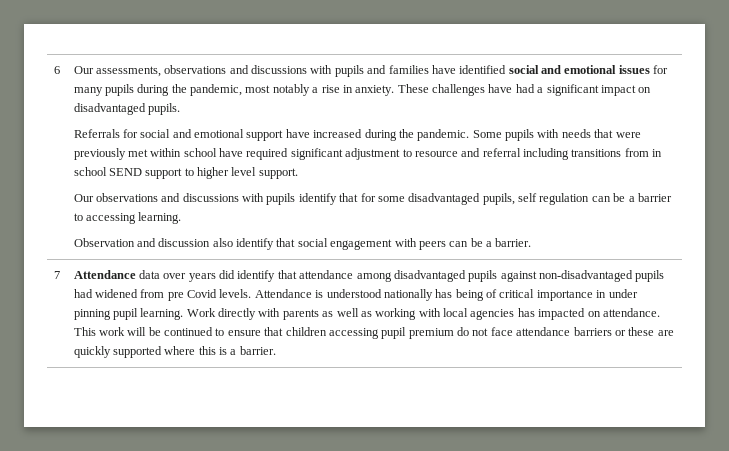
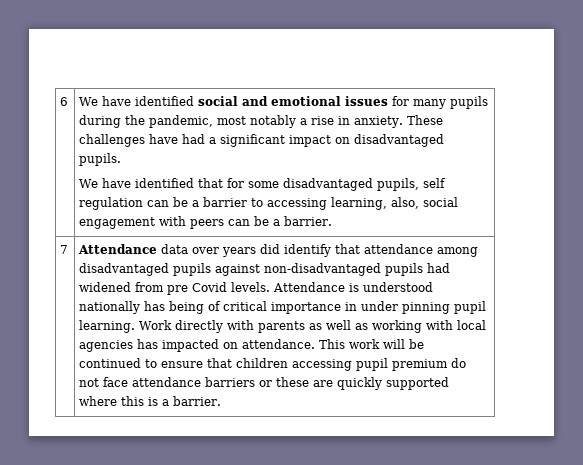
[73,65,429,77] Our assessments, observations and discussions with pupils and families -> [79,97,99,106] We
[73,129,641,141] [73,148,663,160] [73,167,298,179] [73,193,337,205] Referrals for social and emotional support have increased during the pandemic. Some pupils with needs that were previously met within school have required significant adjustment to resource and referral including transitions from in school SEND support to higher level support. // Our observations and discussions with pupils identify -> [79,178,195,188] We have identified
[138,212,182,224] [73,238,296,250] learning. // Observation and discussion also identify that -> [331,197,420,210] learning, also,

